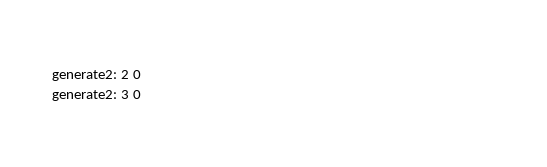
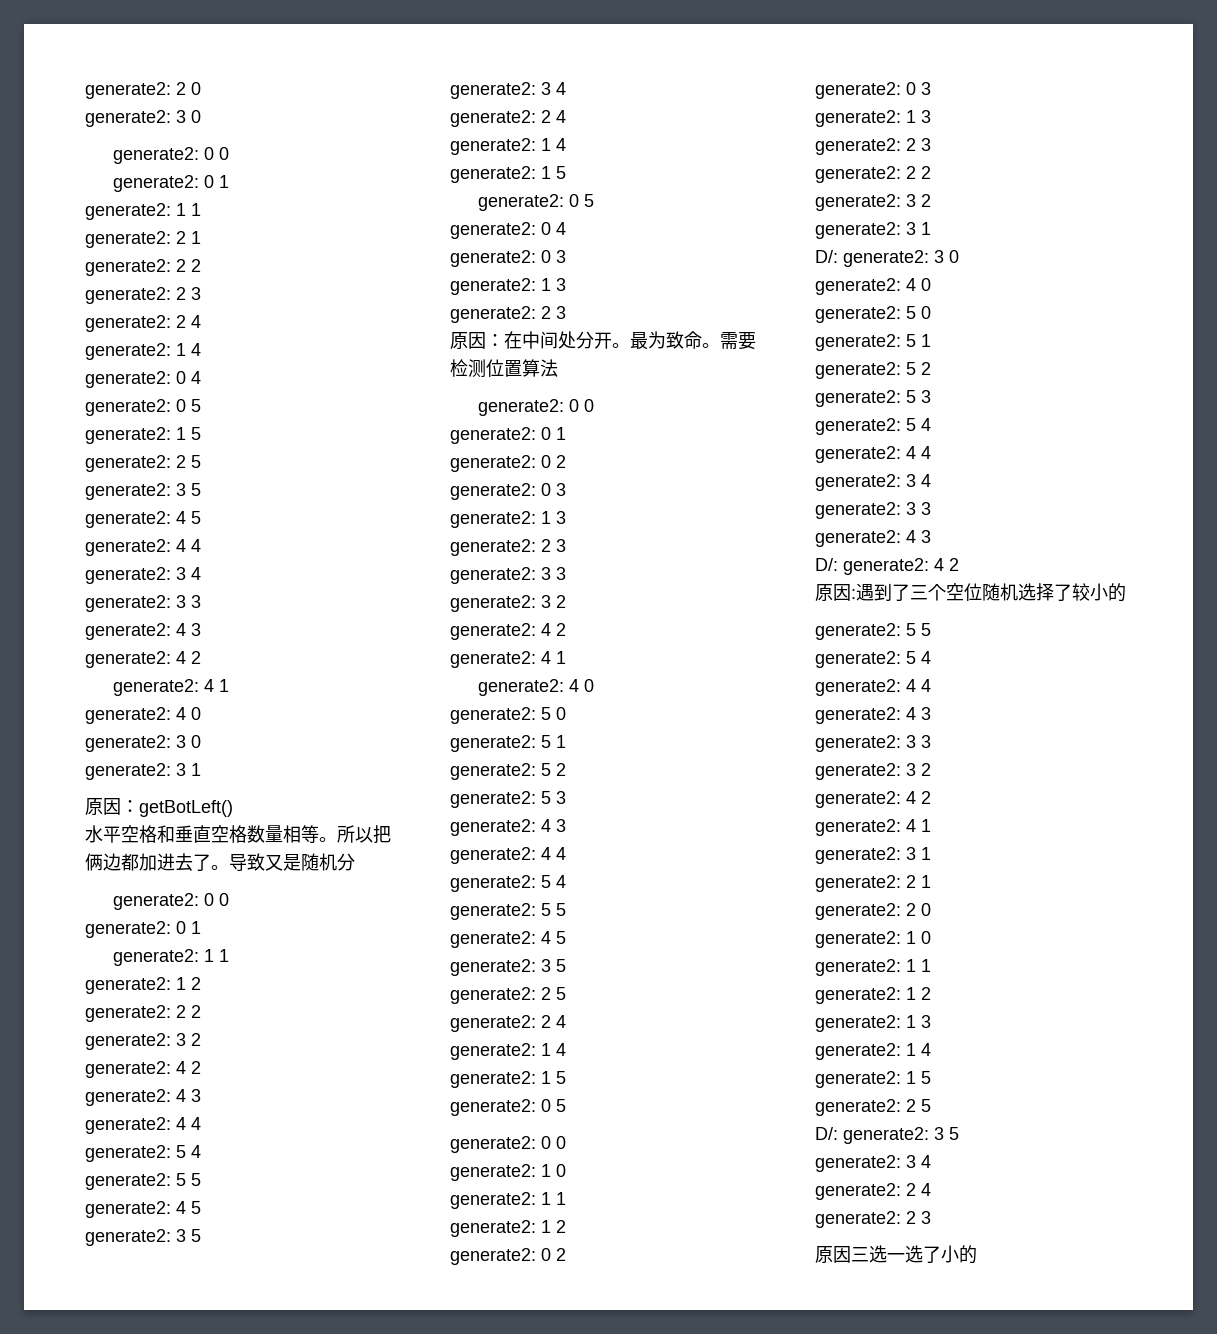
(141, 94) none -> [113,147,230,164] [113,175,230,192] [85,203,201,220] [85,231,201,248] [85,259,201,276] [85,287,201,304] [85,315,201,332] [85,343,201,360] [85,371,201,388] [85,399,201,416] [85,427,201,444] [85,455,201,472] [85,483,201,500] [85,511,201,528] [85,539,201,556] [85,567,201,584] [85,595,201,612] [85,623,201,640] [85,651,201,668] [113,679,230,696] [85,707,201,724] [85,735,201,752] [85,763,201,780] [85,798,233,817] [85,825,391,844] [85,853,355,871] [113,893,230,910] [85,921,201,938] [113,949,230,966] [85,977,201,994] [85,1005,201,1022] [85,1033,201,1050] [85,1061,201,1078] [85,1089,201,1106] [85,1117,201,1134] [85,1145,201,1162] [85,1173,201,1190] [85,1201,201,1218] [85,1229,201,1246] [450,82,566,99] [450,110,566,127] [450,138,566,155] [450,166,566,183] [478,194,595,211] [450,222,566,239] [450,250,566,267] [450,278,566,295] [450,306,566,323] [450,331,756,350] [450,359,558,378] [478,399,595,416] [450,427,566,444] [450,455,566,472] [450,483,566,500] [450,511,566,528] [450,539,566,556] [450,567,566,584] [450,595,566,612] [450,623,566,640] [450,651,566,668] [478,679,595,696] [450,707,566,724] [450,735,566,752] [450,763,566,780] [450,791,566,808] [450,819,566,836] [450,847,566,864] [450,875,566,892] [450,903,566,920] [450,931,566,948] [450,959,566,976] [450,987,566,1004] [450,1015,566,1032] [450,1043,566,1060] [450,1071,566,1088] [450,1099,566,1116] [450,1136,566,1153] [450,1164,566,1181] [450,1192,566,1209] [450,1220,566,1237] [450,1248,566,1265] [815,82,931,99] [815,110,931,127] [815,138,931,155] [815,166,931,183] [815,194,931,211] [815,222,931,239] [815,250,959,267] [815,278,931,295] [815,306,931,323] [815,334,931,351] [815,362,931,379] [815,390,931,407] [815,418,931,435] [815,446,931,463] [815,474,931,491] [815,502,931,519] [815,530,931,547] [815,558,959,575] [815,583,1126,602] [815,623,931,640] [815,651,931,668] [815,679,931,696] [815,707,931,724] [815,735,931,752] [815,763,931,780] [815,791,931,808] [815,819,931,836] [815,847,931,864] [815,875,931,892] [815,903,931,920] [815,931,931,948] [815,959,931,976] [815,987,931,1004] [815,1015,931,1032] [815,1043,931,1060] [815,1071,931,1088] [815,1099,931,1116] [815,1127,959,1144] [815,1155,931,1172] [815,1183,931,1200] [815,1211,931,1228] [815,1245,977,1264] // generate2: 0 0 // generate2: 0 1 // generate2: 1 1 // generate2: 2 1 // generate2: 2 2 // generate2: 2 3 // generate2: 2 4 // generate2: 1 4 // generate2: 0 4 // generate2: 0 5 // generate2: 1 5 // generate2: 2 5 // generate2: 3 5 // generate2: 4 5 // generate2: 4 4 // generate2: 3 4 // generate2: 3 3 // generate2: 4 3 // generate2: 4 2 // generate2: 4 1 // generate2: 4 0 // generate2: 3 0 // generate2: 3 1 // 原因：getBotLeft() // 水平空格和垂直空格数量相等。所以把俩边都加进去了。导致又是随机分 // generate2: 0 0 // generate2: 0 1 // generate2: 1 1 // generate2: 1 2 // generate2: 2 2 // generate2: 3 2 // generate2: 4 2 // generate2: 4 3 // generate2: 4 4 // generate2: 5 4 // generate2: 5 5 // generate2: 4 5 // generate2: 3 5 // generate2: 3 4 // generate2: 2 4 // generate2: 1 4 // generate2: 1 5 // generate2: 0 5 // generate2: 0 4 // generate2: 0 3 // generate2: 1 3 // generate2: 2 3 // 原因：在中间处分开。最为致命。需要检测位置算法 // generate2: 0 0 // generate2: 0 1 // generate2: 0 2 // generate2: 0 3 // generate2: 1 3 // generate2: 2 3 // generate2: 3 3 // generate2: 3 2 // generate2: 4 2 // generate2: 4 1 // generate2: 4 0 // generate2: 5 0 // generate2: 5 1 // generate2: 5 2 // generate2: 5 3 // generate2: 4 3 // generate2: 4 4 // generate2: 5 4 // generate2: 5 5 // generate2: 4 5 // generate2: 3 5 // generate2: 2 5 // generate2: 2 4 // generate2: 1 4 // generate2: 1 5 // generate2: 0 5 // generate2: 0 0 // generate2: 1 0 // generate2: 1 1 // generate2: 1 2 // generate2: 0 2 // generate2: 0 3 // generate2: 1 3 // generate2: 2 3 // generate2: 2 2 // generate2: 3 2 // generate2: 3 1 // D/: generate2: 3 0 // generate2: 4 0 // generate2: 5 0 // generate2: 5 1 // generate2: 5 2 // generate2: 5 3 // generate2: 5 4 // generate2: 4 4 // generate2: 3 4 // generate2: 3 3 // generate2: 4 3 // D/: generate2: 4 2 // 原因:遇到了三个空位随机选择了较小的 // generate2: 5 5 // generate2: 5 4 // generate2: 4 4 // generate2: 4 3 // generate2: 3 3 // generate2: 3 2 // generate2: 4 2 // generate2: 4 1 // generate2: 3 1 // generate2: 2 1 // generate2: 2 0 // generate2: 1 0 // generate2: 1 1 // generate2: 1 2 // generate2: 1 3 // generate2: 1 4 // generate2: 1 5 // generate2: 2 5 // D/: generate2: 3 5 // generate2: 3 4 // generate2: 2 4 // generate2: 2 3 // 原因三选一选了小的

